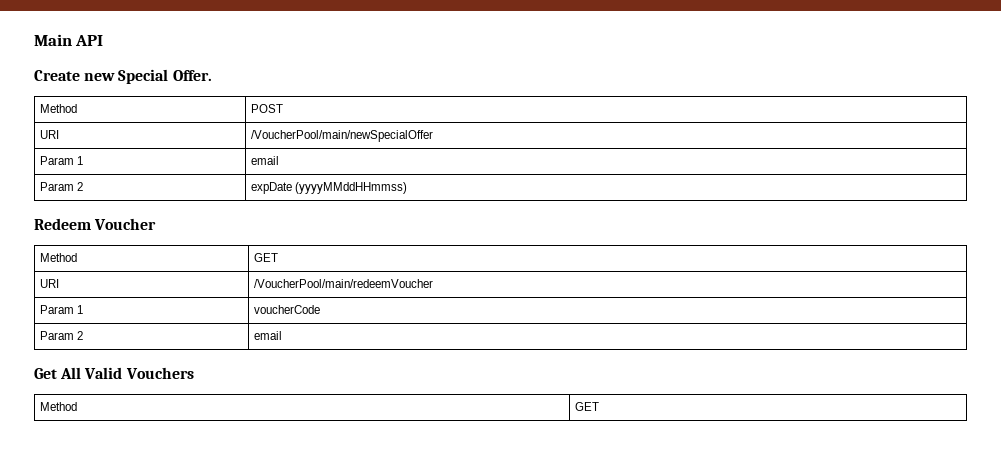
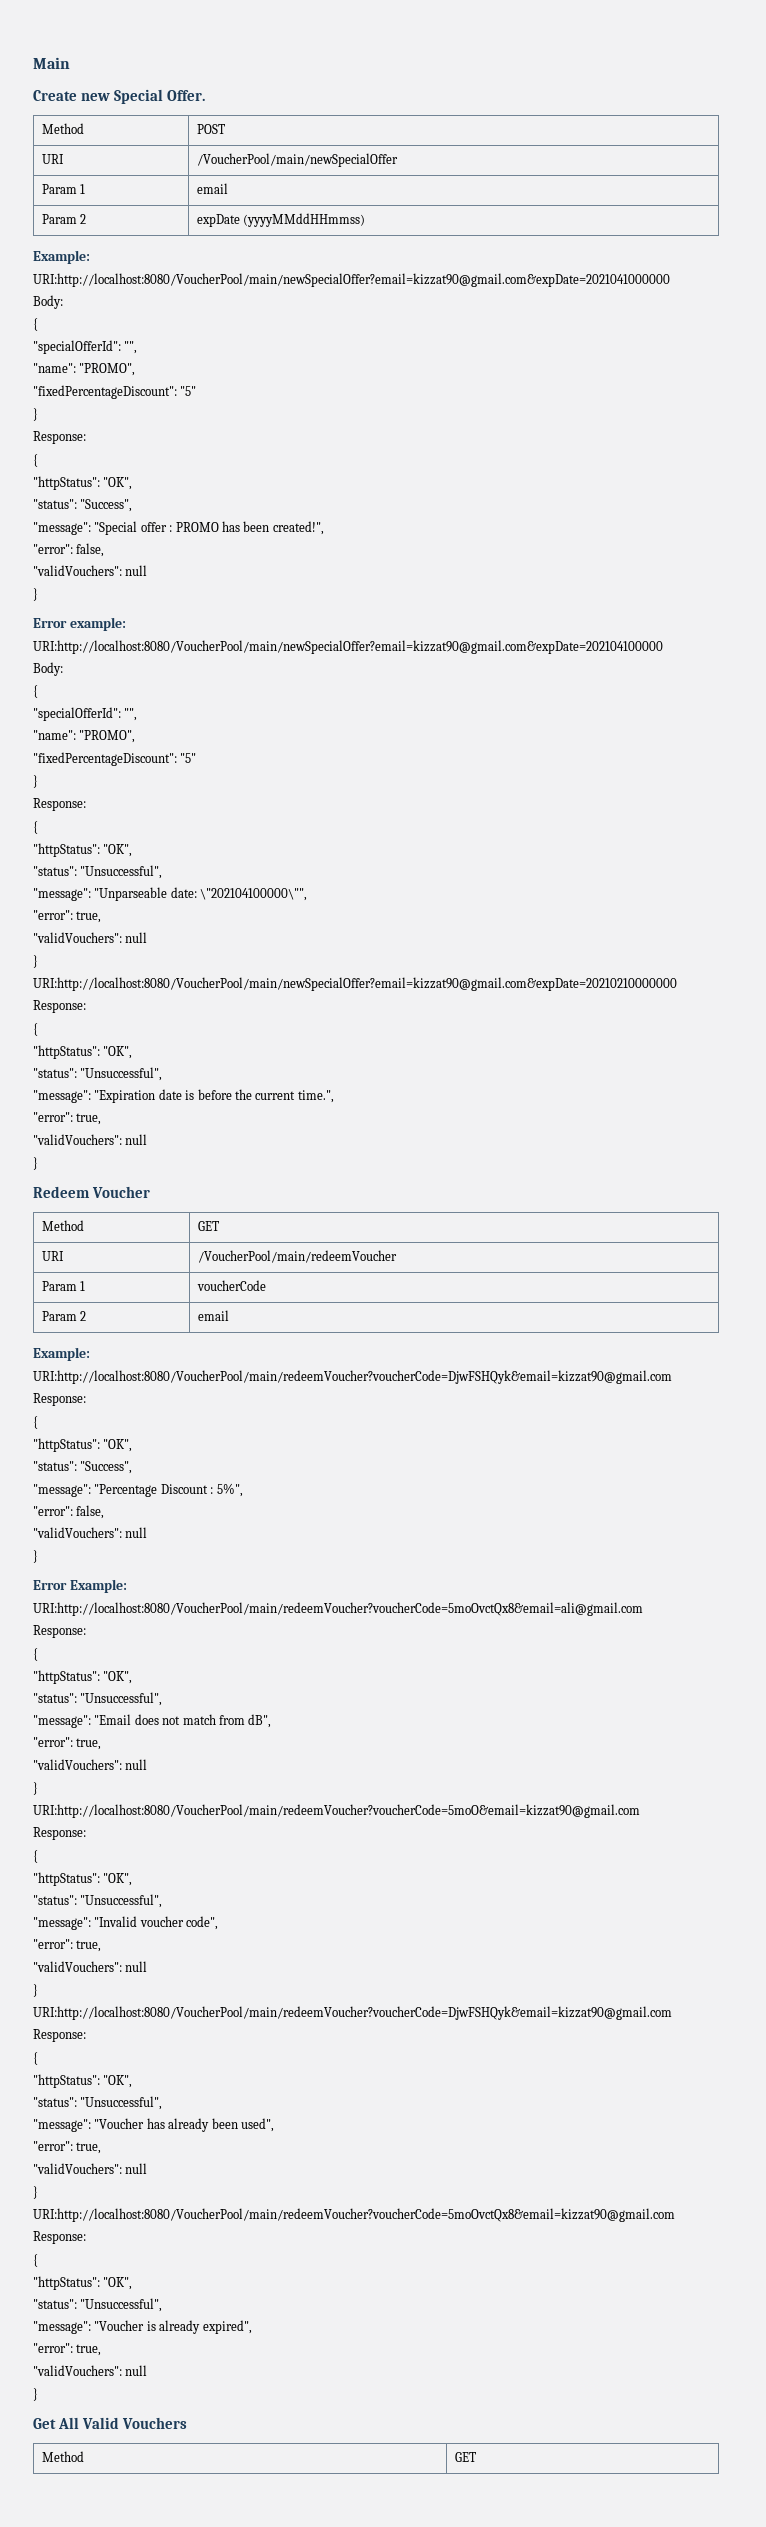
[75,35,104,46] API -> (70, 63) none
(408, 188) none -> [33,250,90,264] [33,273,670,287] [33,295,63,309] [33,318,38,331] [33,340,138,354] [33,363,136,376] [33,385,197,399] [33,408,38,421] [33,431,86,444] [33,454,38,467] [33,476,133,490] [33,499,133,512] [33,521,324,535] [33,543,105,557] [33,565,148,576] [33,588,38,601] [33,617,126,631] [33,640,663,654] [33,662,63,676] [33,685,38,698] [33,707,138,721] [33,730,136,743] [33,752,197,766] [33,775,38,788] [33,798,86,811] [33,821,38,834] [33,843,133,857] [33,865,163,879] [33,887,308,901] [33,910,102,923] [33,932,148,943] [33,955,38,968] [33,977,677,991] [33,1000,86,1013] [33,1023,38,1036] [33,1045,133,1059] [33,1067,163,1081] [33,1089,334,1103] [33,1112,102,1125] [33,1134,148,1145] [33,1157,38,1170] // Example: // URI:http://localhost:8080/VoucherPool/main/newSpecialOffer?email=kizzat90@gmail.com&expDate=2021041000000 // Body: // { // "specialOfferId": "", // "name": "PROMO", // "fixedPercentageDiscount": "5" // } // Response: // { // "httpStatus": "OK", // "status": "Success", // "message": "Special offer : PROMO has been created!", // "error": false, // "validVouchers": null // } // Error example: // URI:http://localhost:8080/VoucherPool/main/newSpecialOffer?email=kizzat90@gmail.com&expDate=202104100000 // Body: // { // "specialOfferId": "", // "name": "PROMO", // "fixedPercentageDiscount": "5" // } // Response: // { // "httpStatus": "OK", // "status": "Unsuccessful", // "message": "Unparseable date: \"202104100000\"", // "error": true, // "validVouchers": null // } // URI:http://localhost:8080/VoucherPool/main/newSpecialOffer?email=kizzat90@gmail.com&expDate=20210210000000 // Response: // { // "httpStatus": "OK", // "status": "Unsuccessful", // "message": "Expiration date is before the current time.", // "error": true, // "validVouchers": null // }
(283, 335) none -> [33,1347,90,1361] [33,1370,672,1384] [33,1393,86,1406] [33,1416,38,1429] [33,1438,133,1452] [33,1461,133,1474] [33,1483,243,1497] [33,1505,105,1519] [33,1527,148,1538] [33,1550,38,1563] [33,1579,127,1593] [33,1602,643,1616] [33,1625,86,1638] [33,1648,38,1661] [33,1670,133,1684] [33,1692,163,1706] [33,1714,272,1728] [33,1737,102,1750] [33,1759,148,1770] [33,1782,38,1795] [33,1804,640,1818] [33,1827,86,1840] [33,1850,38,1863] [33,1872,133,1886] [33,1894,163,1908] [33,1916,219,1930] [33,1939,102,1952] [33,1961,148,1972] [33,1984,38,1997] [33,2006,672,2020] [33,2029,86,2042] [33,2052,38,2065] [33,2074,133,2088] [33,2096,163,2110] [33,2118,274,2132] [33,2141,102,2154] [33,2163,148,2174] [33,2186,38,2199] [33,2208,675,2222] [33,2231,86,2244] [33,2254,38,2267] [33,2276,133,2290] [33,2298,163,2312] [33,2320,252,2334] [33,2343,102,2356] [33,2365,148,2376] [33,2388,38,2401] // Example: // URI:http://localhost:8080/VoucherPool/main/redeemVoucher?voucherCode=DjwFSHQyk&email=kizzat90@gmail.com // Response: // { // "httpStatus": "OK", // "status": "Success", // "message": "Percentage Discount : 5%", // "error": false, // "validVouchers": null // } // Error Example: // URI:http://localhost:8080/VoucherPool/main/redeemVoucher?voucherCode=5moOvctQx8&email=ali@gmail.com // Response: // { // "httpStatus": "OK", // "status": "Unsuccessful", // "message": "Email does not match from dB", // "error": true, // "validVouchers": null // } // URI:http://localhost:8080/VoucherPool/main/redeemVoucher?voucherCode=5moO&email=kizzat90@gmail.com // Response: // { // "httpStatus": "OK", // "status": "Unsuccessful", // "message": "Invalid voucher code", // "error": true, // "validVouchers": null // } // URI:http://localhost:8080/VoucherPool/main/redeemVoucher?voucherCode=DjwFSHQyk&email=kizzat90@gmail.com // Response: // { // "httpStatus": "OK", // "status": "Unsuccessful", // "message": "Voucher has already been used", // "error": true, // "validVouchers": null // } // URI:http://localhost:8080/VoucherPool/main/redeemVoucher?voucherCode=5moOvctQx8&email=kizzat90@gmail.com // Response: // { // "httpStatus": "OK", // "status": "Unsuccessful", // "message": "Voucher is already expired", // "error": true, // "validVouchers": null // }

